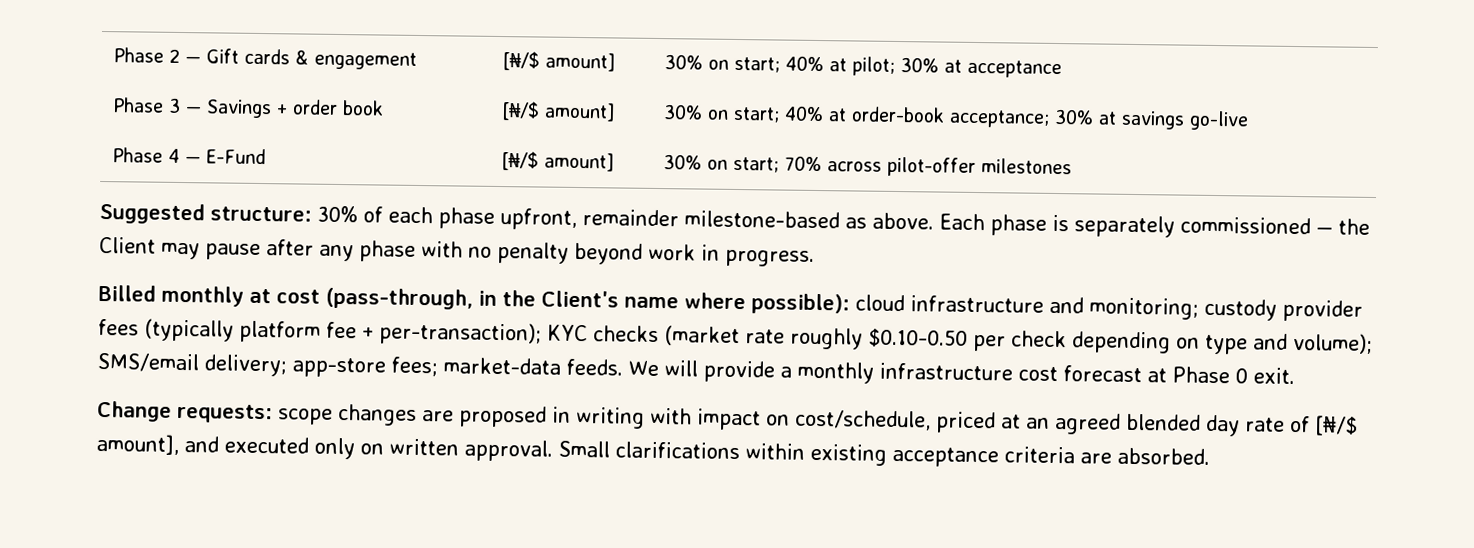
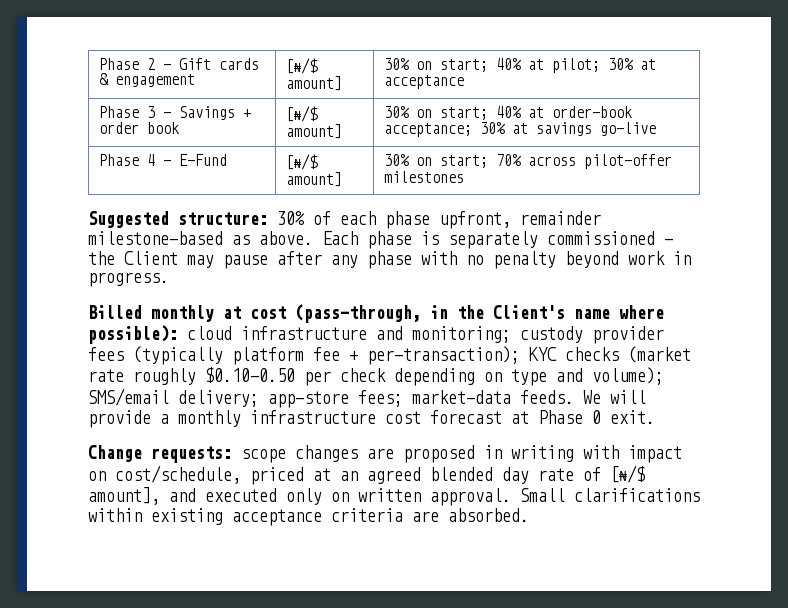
[184,56,201,64] — -> [163,64,172,70] -
[184,106,202,114] — -> [163,112,172,118] -
[184,156,201,164] — -> [163,160,172,166] -
[1316,227,1333,235] — -> [664,239,673,245] -

